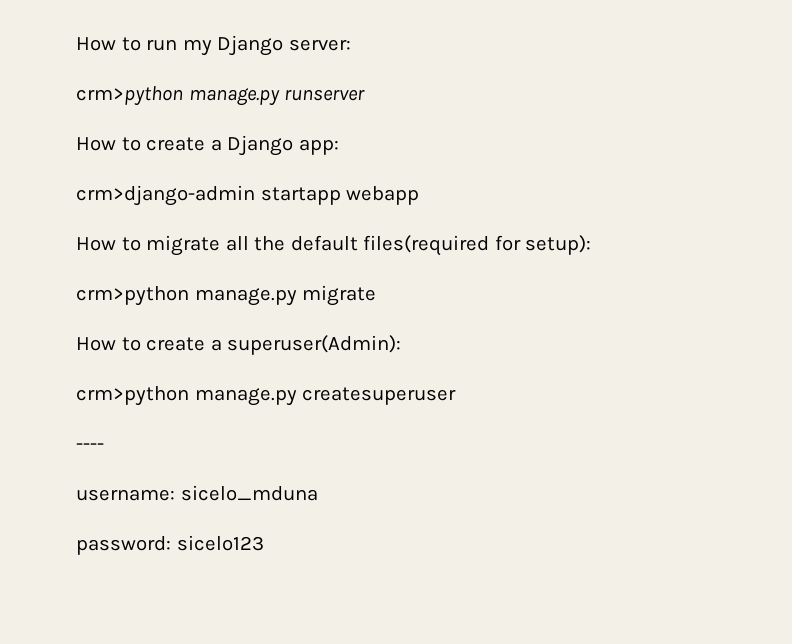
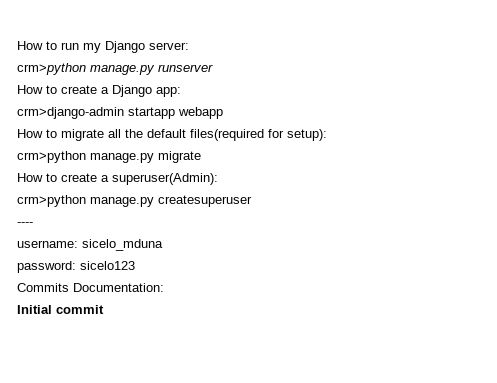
(264, 543) none -> [17,283,164,292] [17,305,104,314] // Commits Documentation: // Initial commit

